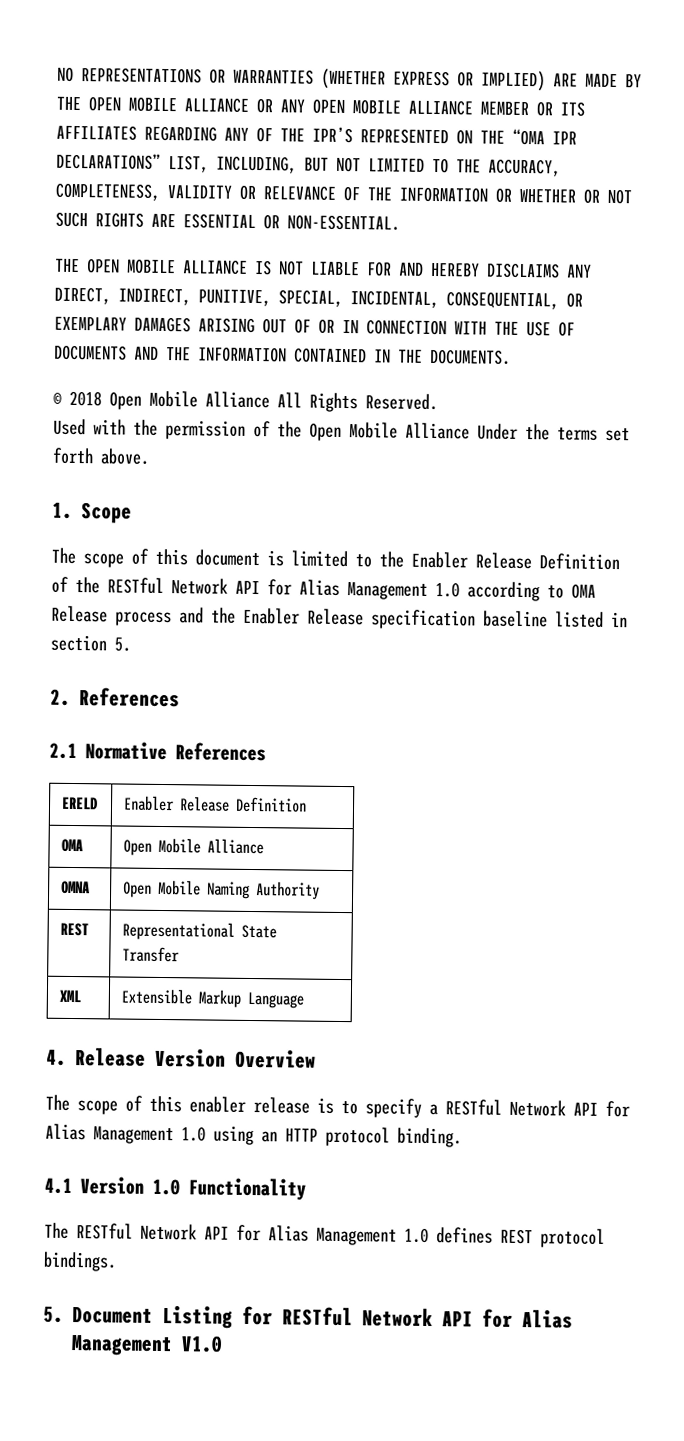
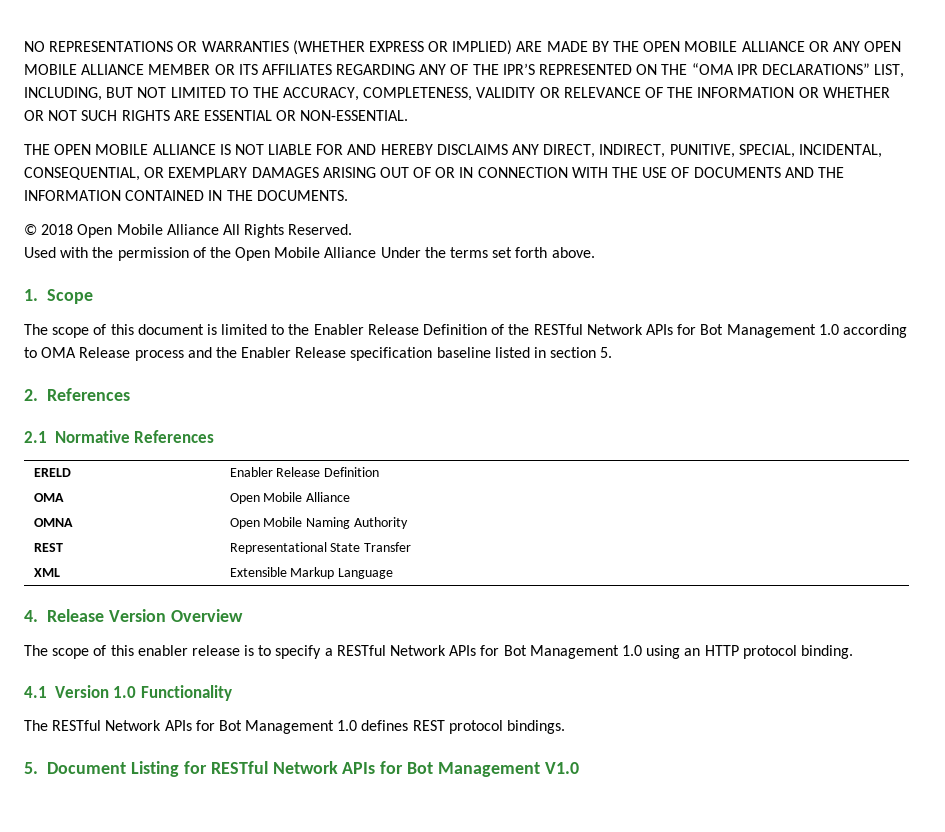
[235,579,340,596] API for Alias -> [645,324,724,335] APIs for Bot
[573,1100,630,1118] [45,1123,86,1141] API for Alias -> [449,645,527,656] APIs for Bot
[204,1224,309,1242] API for Alias -> [164,720,242,731] APIs for Bot
[442,1308,574,1329] API for Alias -> [342,761,434,774] APIs for Bot

